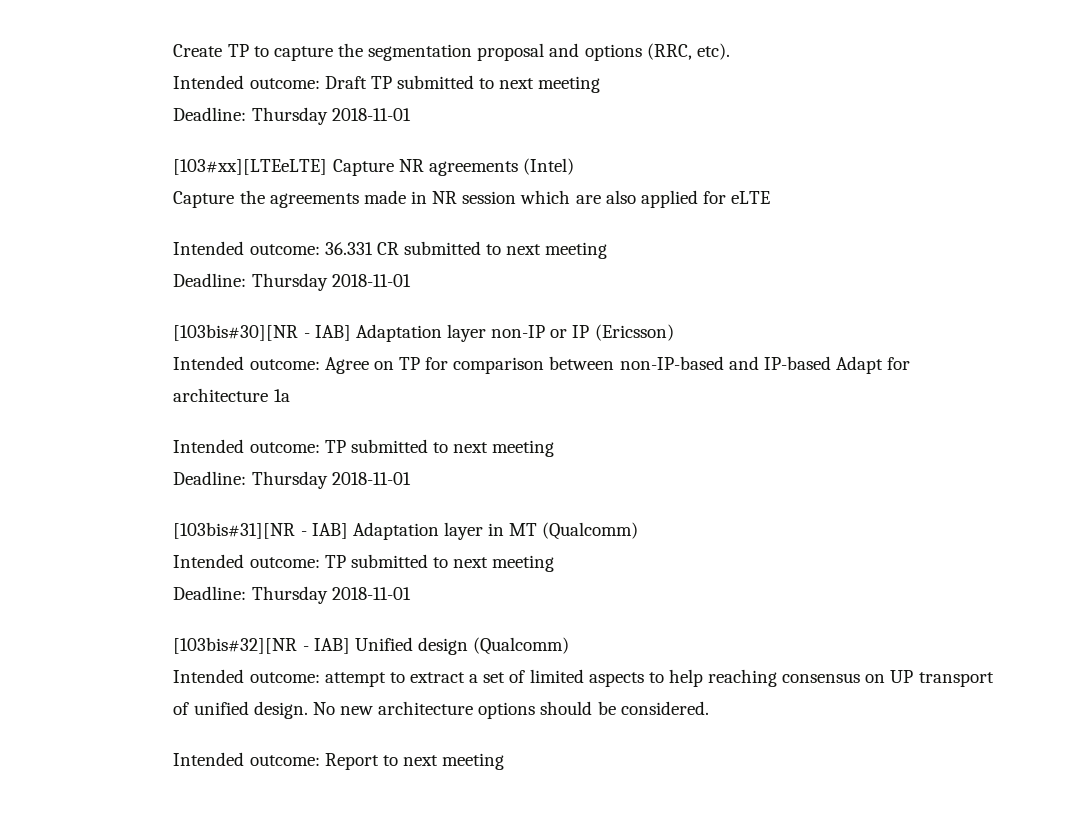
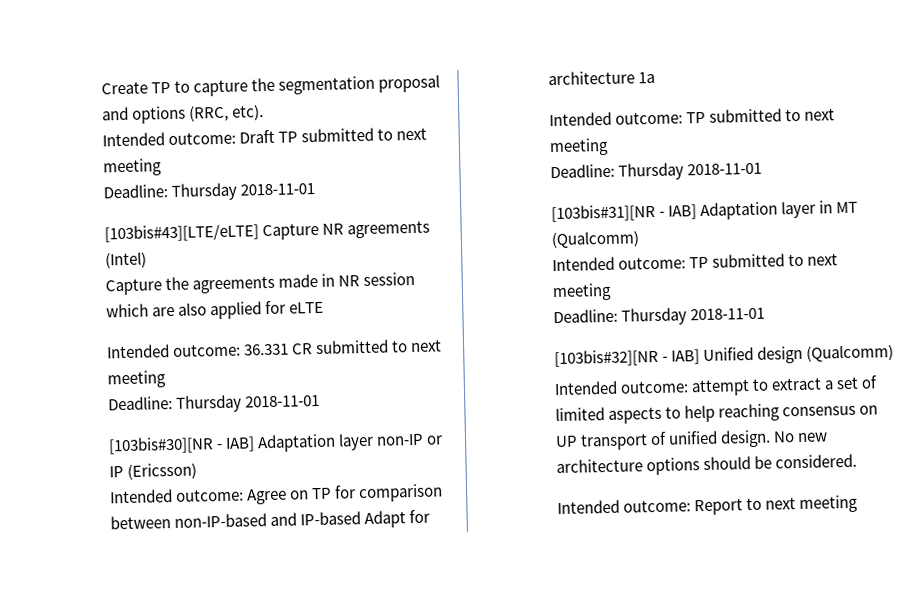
[173,159,328,175] [103#xx][LTEeLTE] -> [103,223,259,243] [103bis#43][LTE/eLTE]

